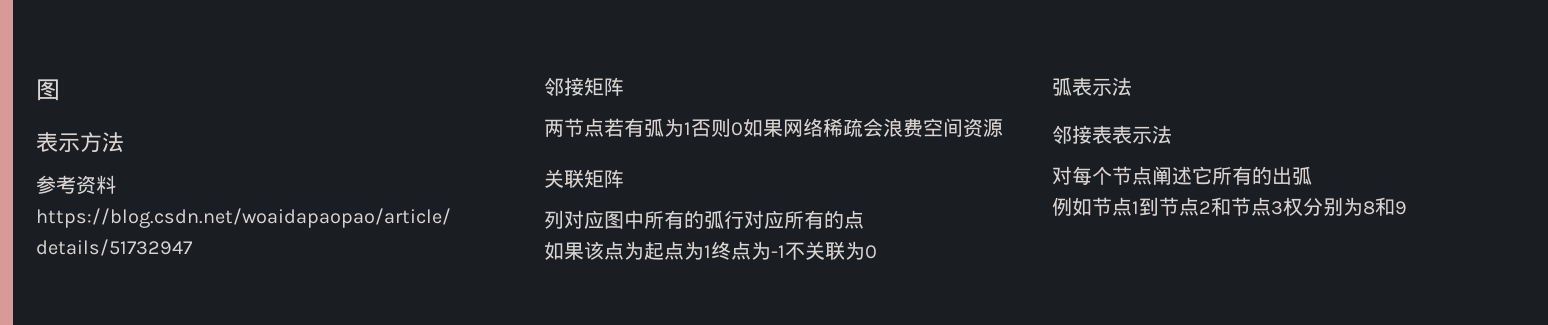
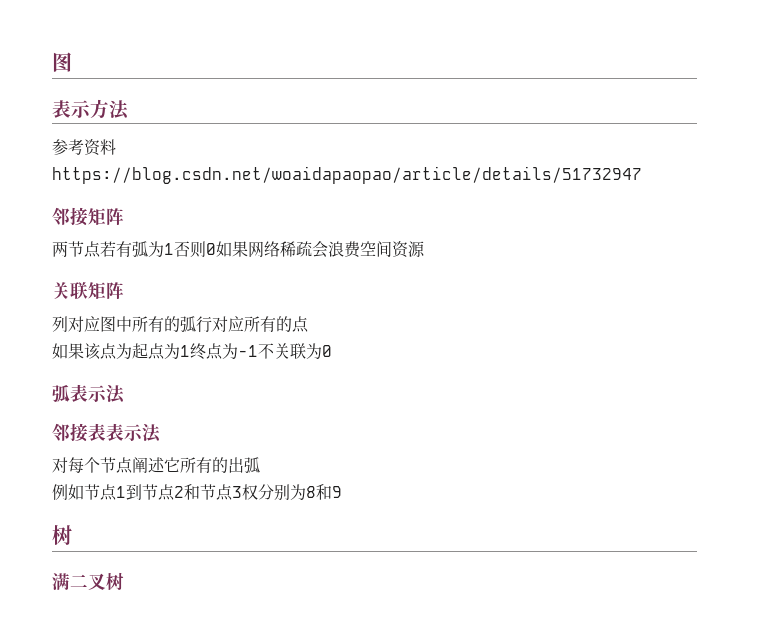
(1407, 208) none -> [52,525,72,545] [52,572,124,590] // 树 // 满二叉树

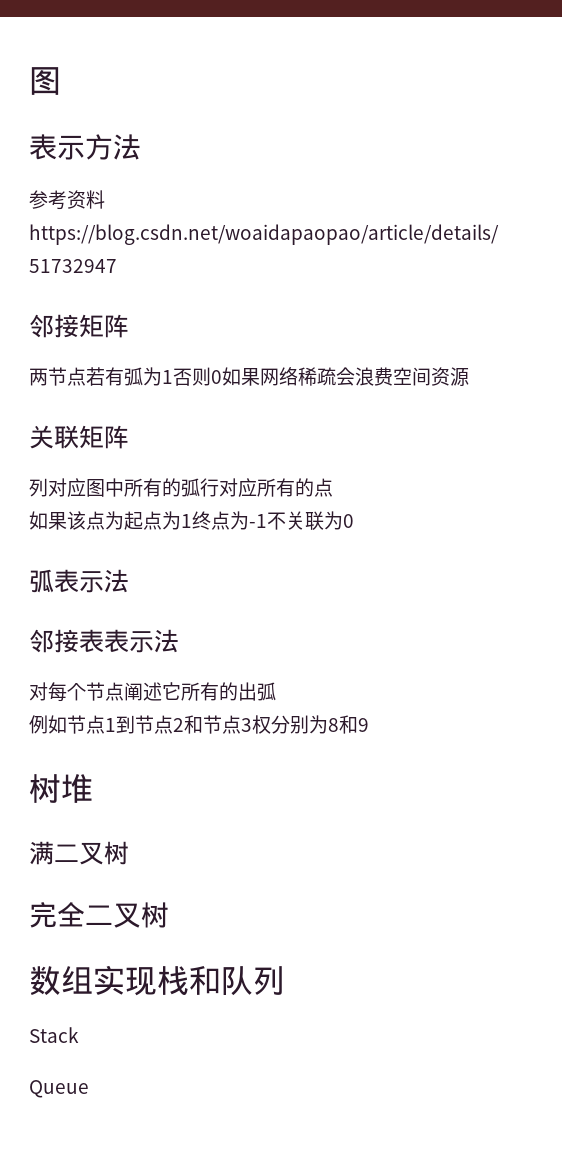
(72, 535) none -> [61,774,93,803] 堆
(124, 581) none -> [29,902,169,928] [29,965,285,996] [29,1027,79,1043] [29,1080,89,1098] // 完全二叉树 // 数组实现栈和队列 // Stack // Queue

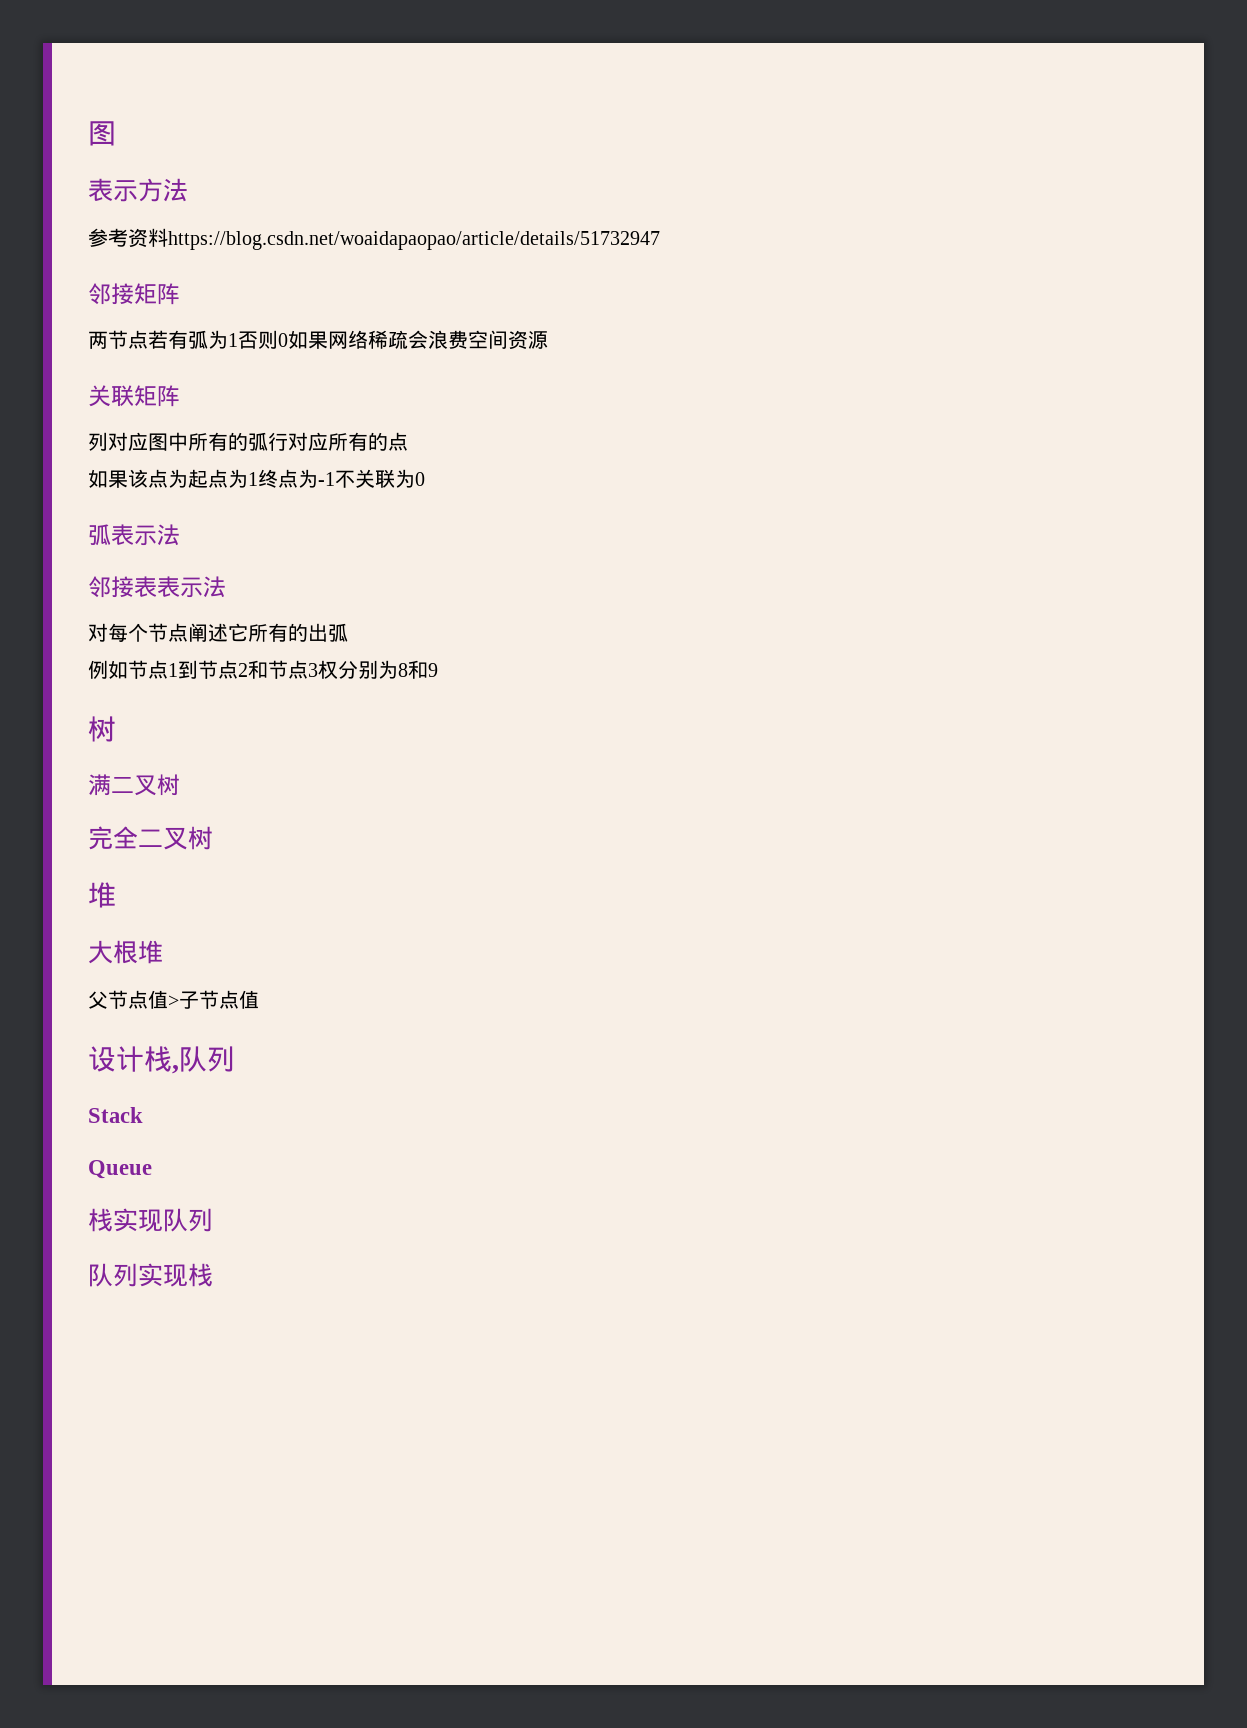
[61,774,93,803] 堆 -> (116, 729) none
[29,965,285,996] [29,1027,79,1043] [29,1080,89,1098] 数组实现栈和队列 // Stack // Queue -> [88,882,116,908] [88,940,163,964] [88,990,259,1009] [88,1046,235,1074] [88,1107,143,1123] [88,1160,152,1179] [88,1208,213,1232] [88,1263,213,1287] 堆 // 大根堆 // 父节点值>子节点值 // 设计栈,队列 // Stack // Queue // 栈实现队列 // 队列实现栈

